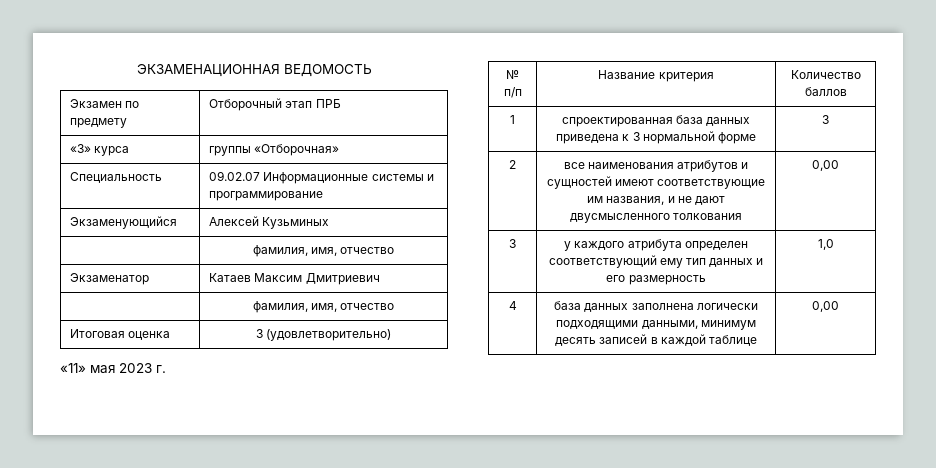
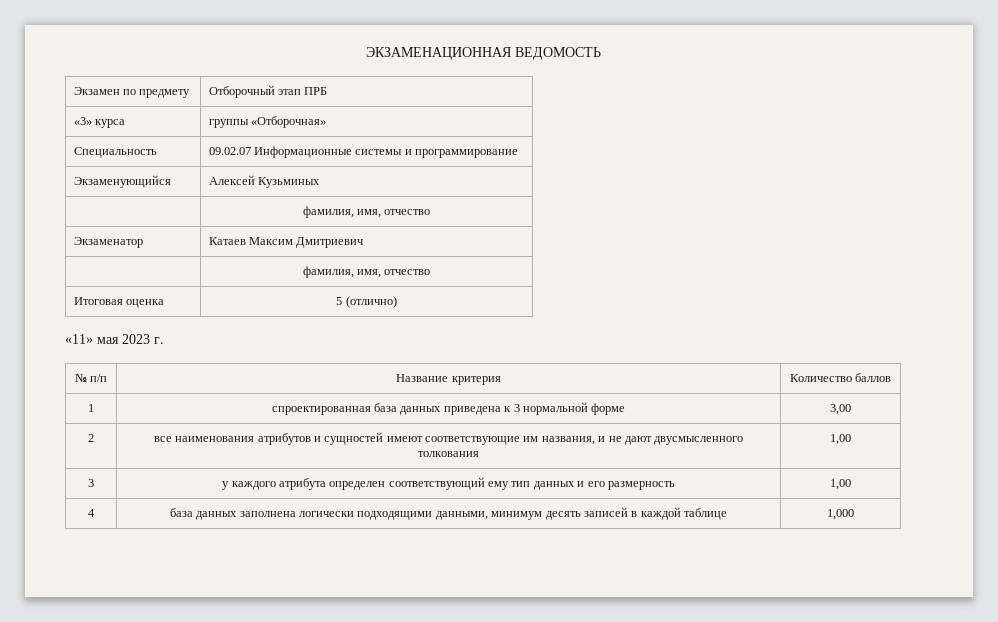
[255,329,392,341] 3 (удовлетворительно) -> [336,296,397,308] 5 (отлично)
[822,115,829,124] 3 -> [830,404,851,415] 3,00
[812,160,839,171] 0,00 -> [830,434,851,445] 1,00
[817,239,834,250] 1,0 -> [830,479,851,490] 1,00
[812,301,839,312] 0,00 -> [827,509,854,520] 1,000

